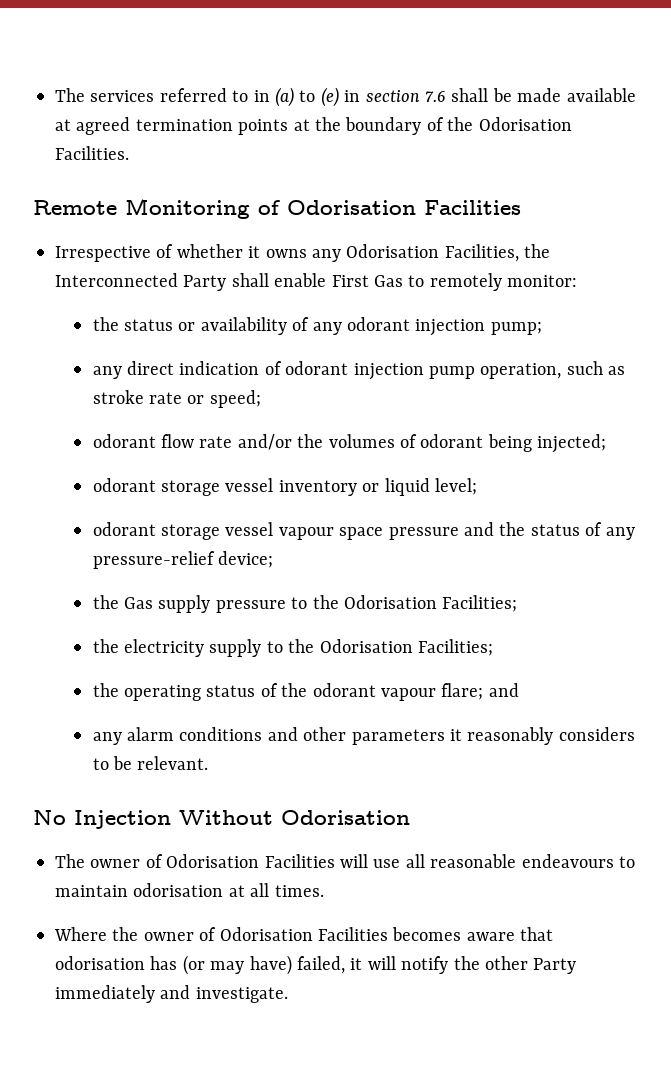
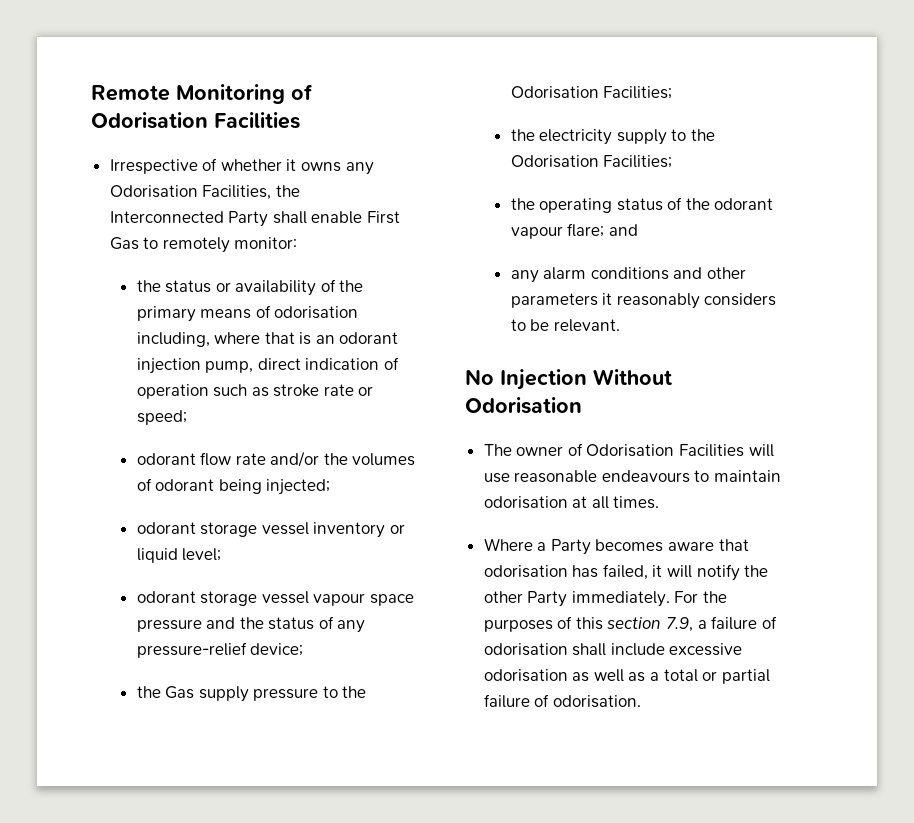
[55,87,636,107] [55,117,572,135] [55,146,129,160] The services referred to in (a) to (e) in section 7.6 shall be made available at agreed termination points at the boundary of the Odorisation Facilities. // -> (91, 93) none
[312,317,542,336] [92,361,562,380] any odorant injection pump; // any direct indication of odorant injection pump operation, -> [339,280,364,292] [136,305,359,322] [136,332,399,347] [136,357,399,374] [136,384,209,399] the primary means of odorisation including, where that is an odorant injection pump, direct indication of operation
[405,854,425,868] all -> (510, 478) none
[112,927,388,941] the owner of Odorisation Facilities -> [537,539,591,555] a Party
[182,955,292,975] (or may have) -> (599, 571) none
[55,985,288,1003] immediately and investigate. -> [571,591,728,607] [483,616,777,632] [483,643,743,656] [483,669,770,684] [483,694,641,708] immediately. For the purposes of this section 7.9, a failure of odorisation shall include excessive odorisation as well as a total or partial failure of odorisation.

